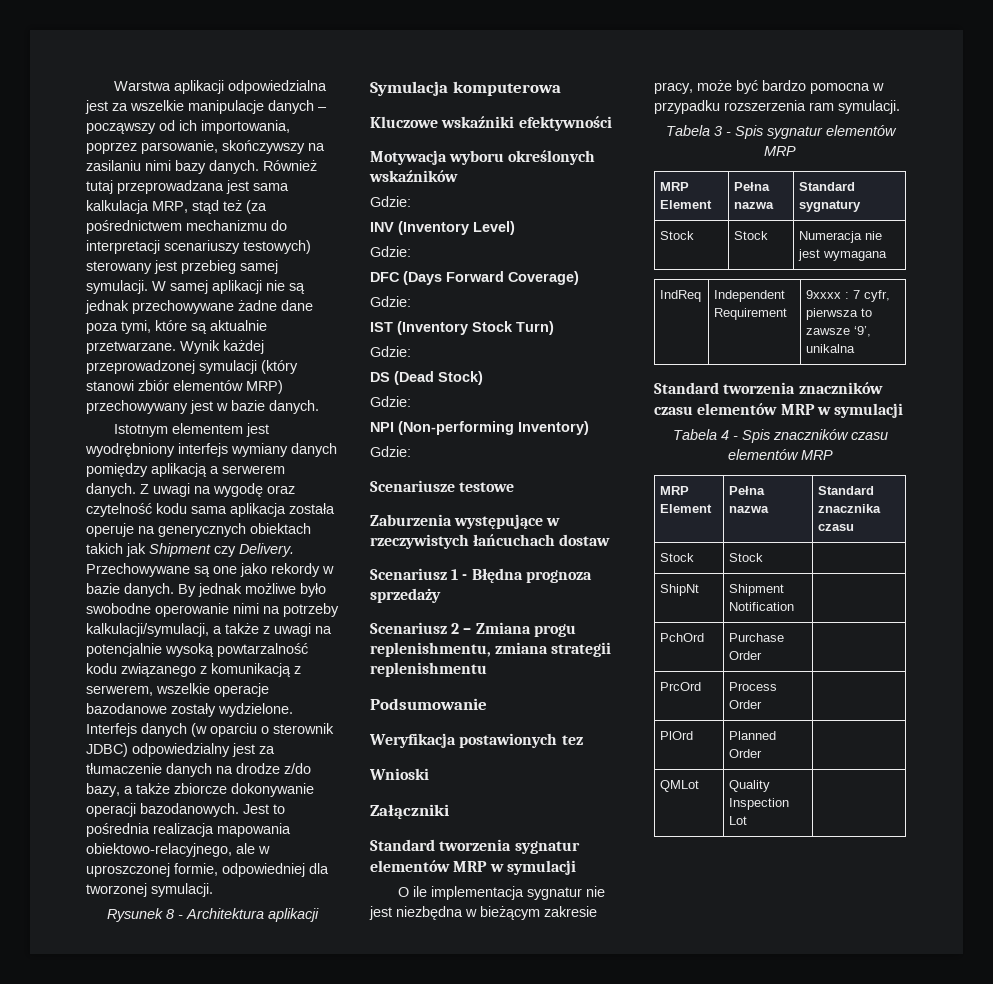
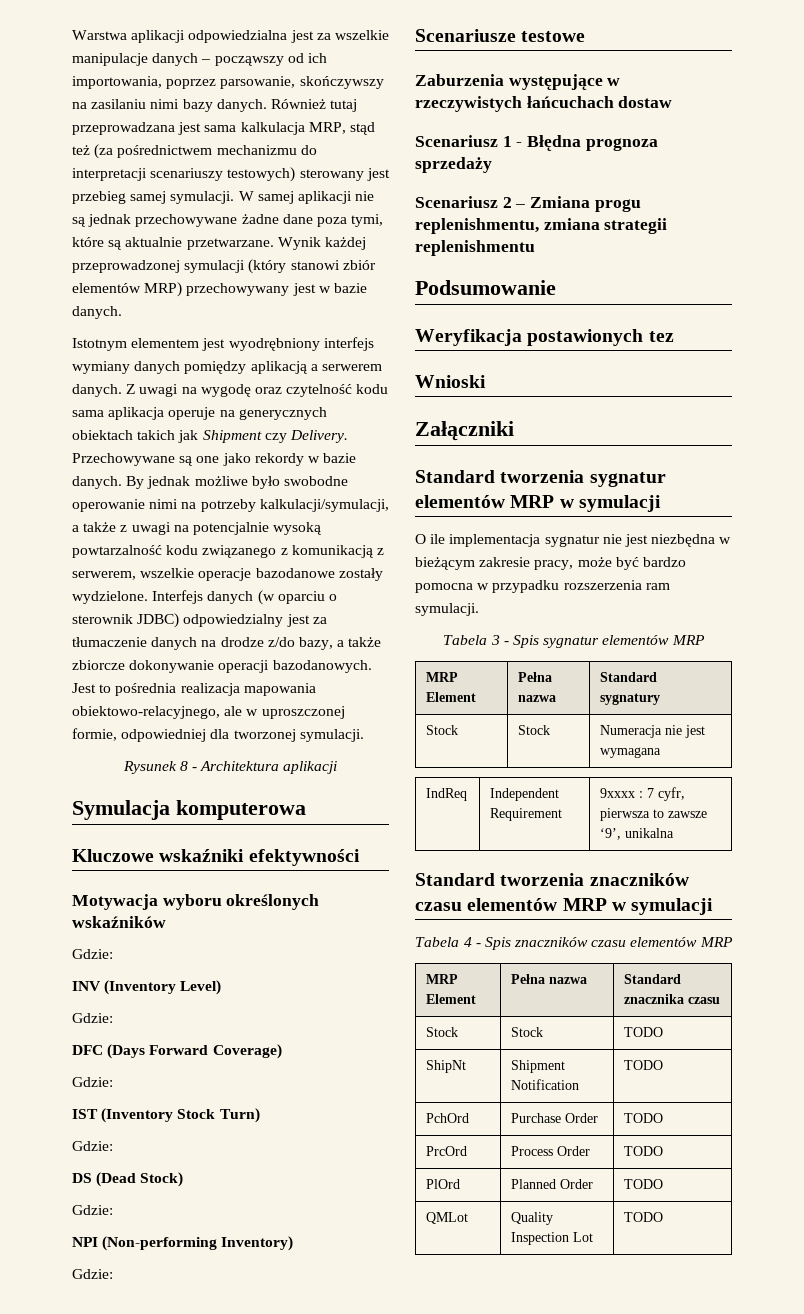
[289,503,335,514] została -> (165, 413) none
(764, 557) none -> [624,1027,664,1037] TODO
(795, 606) none -> [624,1060,664,1070] TODO
(763, 655) none -> [624,1113,664,1123] TODO
(763, 704) none -> [624,1146,664,1156] TODO
(763, 753) none -> [624,1179,664,1189] TODO
(748, 820) none -> [624,1212,664,1222] TODO

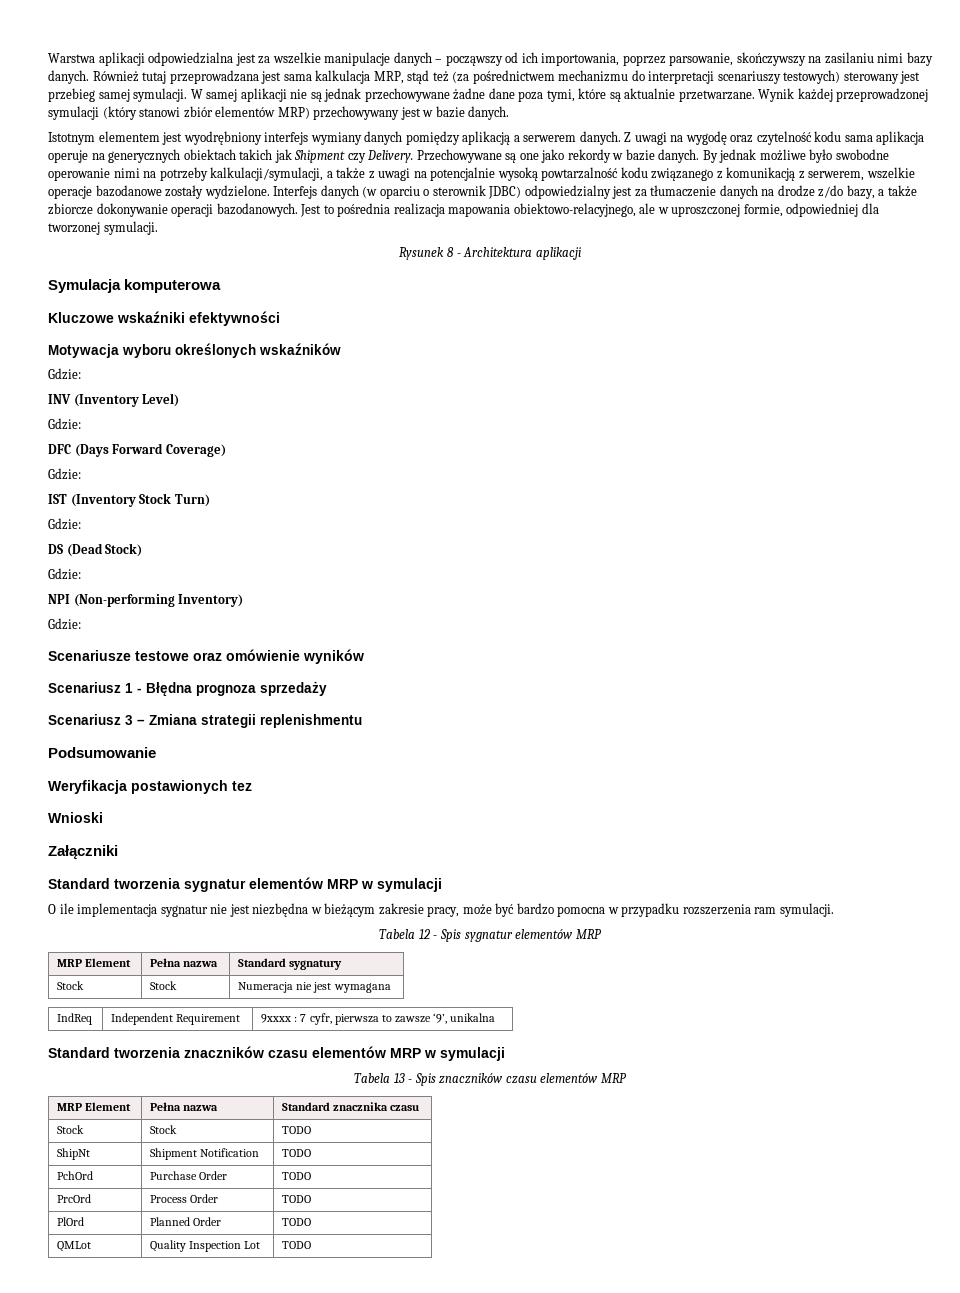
[415,74,621,90] [415,96,673,112] // Zaburzenia występujące w rzeczywistych łańcuchach dostaw -> [193,649,364,664] oraz omówienie wyników
[502,197,512,208] 2 -> [125,715,133,725] 3
[594,199,641,212] [415,218,600,234] progu replenishmentu, zmiana -> (197, 719) none
[490,635,500,645] 3 -> [418,929,430,939] 12
[463,937,472,947] 4 -> [393,1073,405,1083] 13

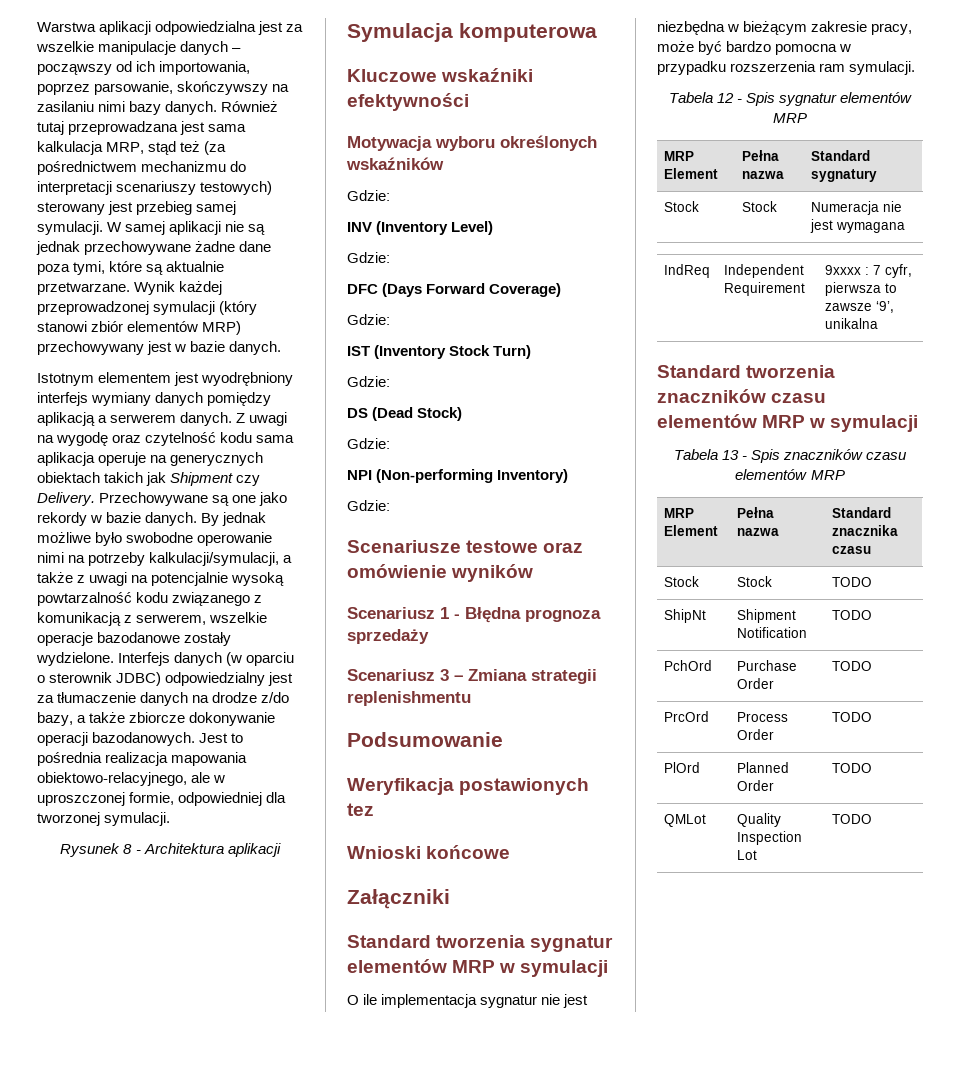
(103, 817) none -> [426,845,511,859] końcowe

